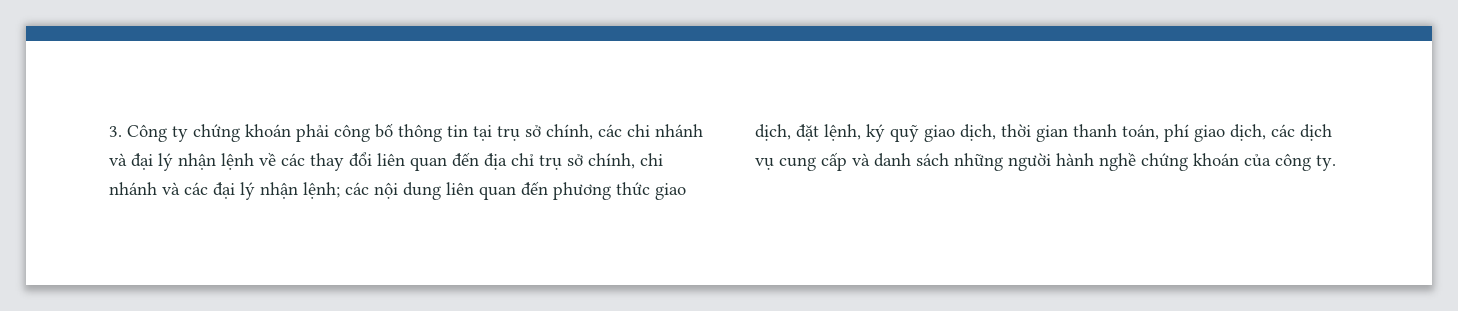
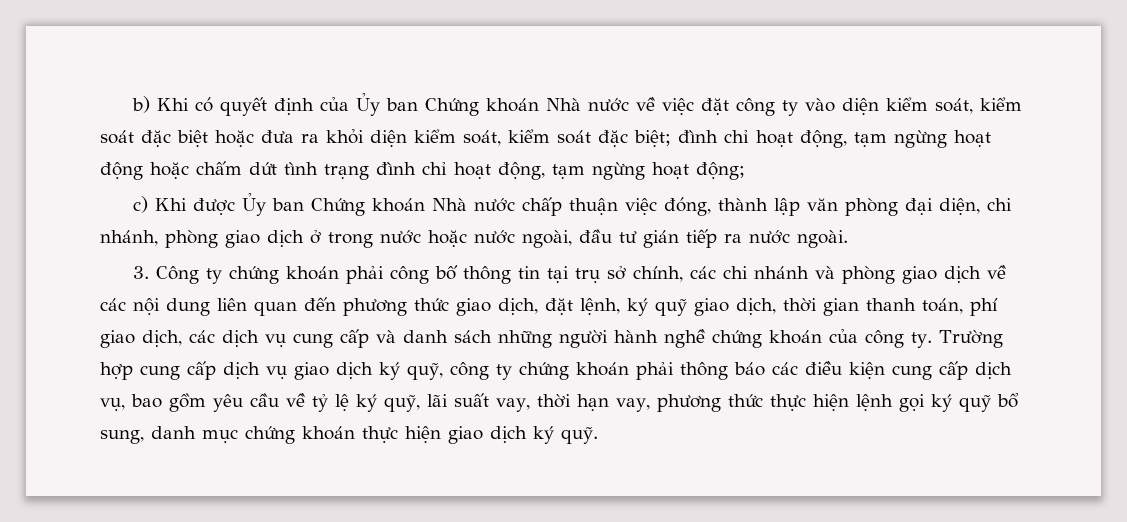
(109, 131) none -> [132,93,1023,116] [100,129,991,148] [100,161,745,180] [133,193,1013,216] [100,229,848,248] b) Khi có quyết định của Ủy ban Chứng khoán Nhà nước về việc đặt công ty vào diện kiểm soát, kiểm soát đặc biệt hoặc đưa ra khỏi diện kiểm soát, kiểm soát đặc biệt; đình chỉ hoạt động, tạm ngừng hoạt động hoặc chấm dứt tình trạng đình chỉ hoạt động, tạm ngừng hoạt động; // c) Khi được Ủy ban Chứng khoán Nhà nước chấp thuận việc đóng, thành lập văn phòng đại diện, chi nhánh, phòng giao dịch ở trong nước hoặc nước ngoài, đầu tư gián tiếp ra nước ngoài. //
[131,152,663,171] [109,182,340,200] đại lý nhận lệnh về các thay đổi liên quan đến địa chỉ trụ sở chính, chi nhánh và các đại lý nhận lệnh; -> [842,265,1007,284] phòng giao dịch về
(1336, 163) none -> [938,330,1003,348] [100,361,1012,380] [100,393,1019,412] [100,426,598,444] Trường hợp cung cấp dịch vụ giao dịch ký quỹ, công ty chứng khoán phải thông báo các điều kiện cung cấp dịch vụ, bao gồm yêu cầu về tỷ lệ ký quỹ, lãi suất vay, thời hạn vay, phương thức thực hiện lệnh gọi ký quỹ bổ sung, danh mục chứng khoán thực hiện giao dịch ký quỹ.

